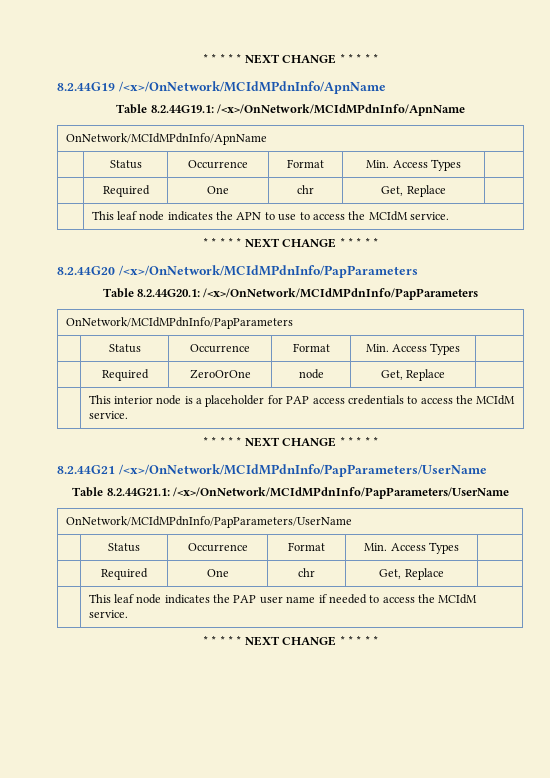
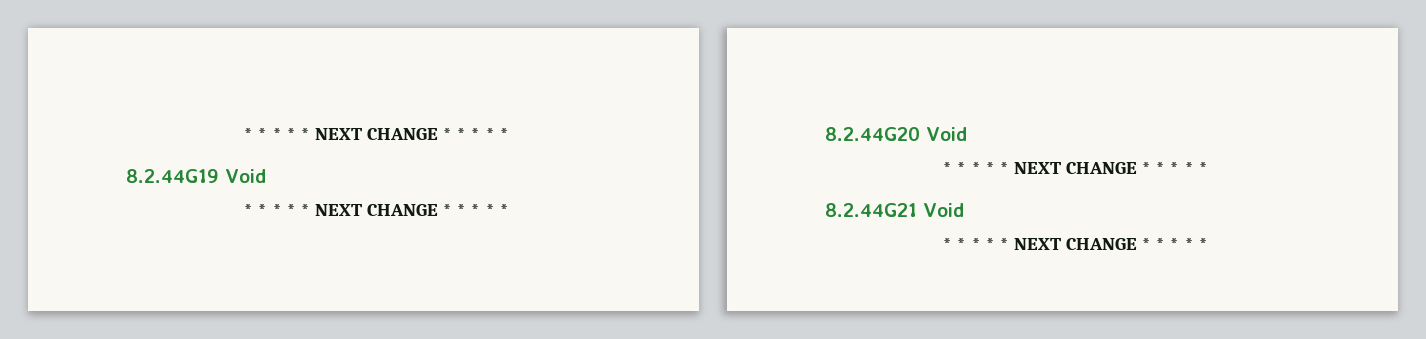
[118,81,386,94] [116,104,465,116] [65,133,267,145] [109,160,142,169] [188,160,248,169] [287,159,324,168] [366,159,461,171] [102,185,150,197] [207,186,229,194] [297,185,314,194] [381,185,446,197] [91,211,450,221] /<x>/OnNetwork/MCIdMPdnInfo/ApnName // Table 8.2.44G19.1: /<x>/OnNetwork/MCIdMPdnInfo/ApnName // OnNetwork/MCIdMPdnInfo/ApnName // | Status | Occurrence | Format | Min. Access Types | // | Required | One | chr | Get, Replace | // | This leaf node indicates the APN to use to access the MCIdM service. -> [225,169,266,183] Void
[118,265,418,278] [102,288,479,300] [65,317,293,329] [108,344,141,353] [190,344,250,353] [292,343,330,352] [365,343,461,355] [101,369,149,381] [189,369,251,379] [298,369,324,379] [380,369,446,381] [88,395,516,407] [88,411,128,419] /<x>/OnNetwork/MCIdMPdnInfo/PapParameters // Table 8.2.44G20.1: /<x>/OnNetwork/MCIdMPdnInfo/PapParameters // OnNetwork/MCIdMPdnInfo/PapParameters // | Status | Occurrence | Format | Min. Access Types | // | Required | ZeroOrOne | node | Get, Replace | // | This interior node is a placeholder for PAP access credentials to access the MCIdM service. -> [926,127,967,141] Void
[118,464,487,477] [72,487,509,499] [65,516,352,528] [108,543,140,552] [187,543,248,552] [288,542,325,551] [364,542,459,554] [101,568,148,580] [206,569,229,577] [298,568,315,577] [379,568,444,580] [88,594,478,604] [88,610,128,618] /<x>/OnNetwork/MCIdMPdnInfo/PapParameters/UserName // Table 8.2.44G21.1: /<x>/OnNetwork/MCIdMPdnInfo/PapParameters/UserName // OnNetwork/MCIdMPdnInfo/PapParameters/UserName // | Status | Occurrence | Format | Min. Access Types | // | Required | One | chr | Get, Replace | // | This leaf node indicates the PAP user name if needed to access the MCIdM service. -> [923,203,964,217] Void

